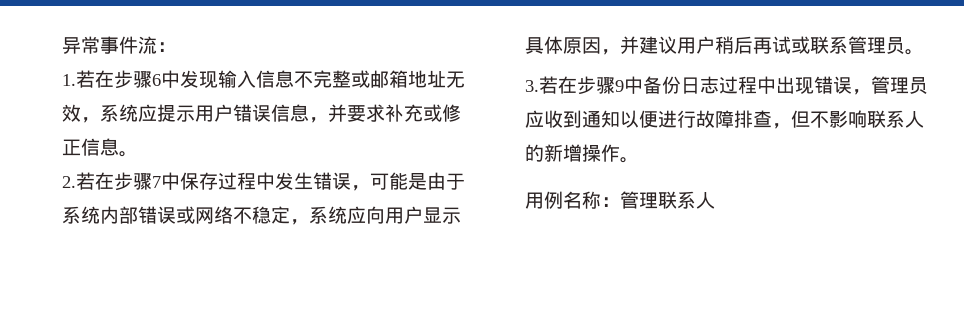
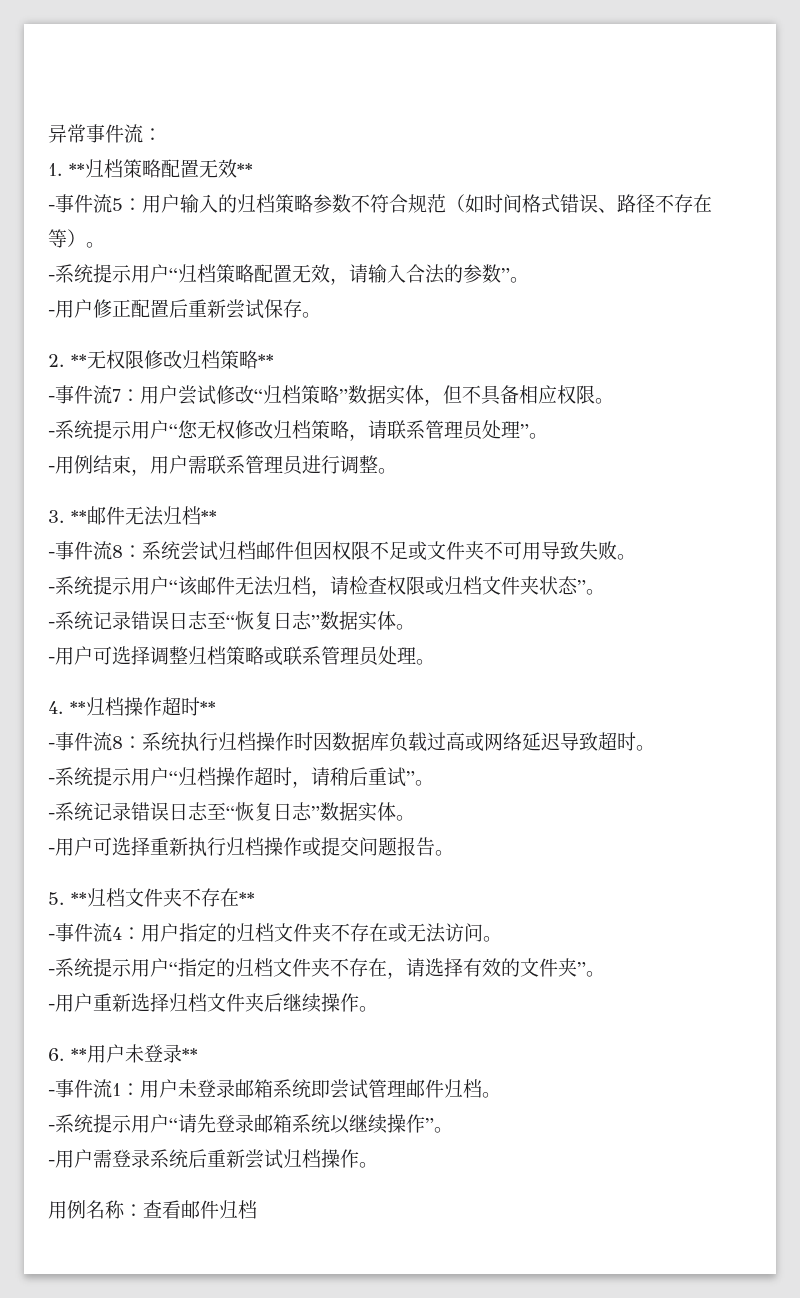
[76,70,465,89] [62,104,461,123] [62,138,138,157] [62,172,465,191] [62,206,461,225] [525,36,791,55] 若在步骤6中发现输入信息不完整或邮箱地址无效，系统应提示用户错误信息，并要求补充或修正信息。 // 2.若在步骤7中保存过程中发生错误，可能是由于系统内部错误或网络不稳定，系统应向用户显示具体原因，并建议用户稍后再试 -> [69,159,253,178] [48,194,712,213] [48,229,105,248] [48,264,529,285] [48,299,321,319] [48,350,274,369] [48,385,614,406] [48,420,548,441] [48,455,397,476] [48,506,217,526] [48,541,636,561] [48,576,605,597] [48,611,415,631] [48,646,264,665] **归档策略配置无效** // -事件流5：用户输入的归档策略参数不符合规范（如时间格式错误、路径不存在等）。 // -系统提示用户“归档策略配置无效，请输入合法的参数”。 // -用户修正配置后重新尝试保存。 // 2. **无权限修改归档策略** // -事件流7：用户尝试修改“归档策略”数据实体，但不具备相应权限。 // -系统提示用户“您无权修改归档策略，请联系管理员处理”。 // -用例结束，用户需联系管理员进行调整。 // 3. **邮件无法归档** // -事件流8：系统尝试归档邮件但因权限不足或文件夹不可用导致失败。 // -系统提示用户“该邮件无法归档，请检查权限或归档文件夹状态”。 // -系统记录错误日志至“恢复日志”数据实体。 // -用户可选择调整归档策略
[905,49,924,55] [525,76,928,95] [525,110,924,129] [525,144,582,162] 。 // 3.若在步骤9中备份日志过程中出现错误，管理员应收到通知以便进行故障排查，但不影响联系人的新增 -> [378,646,435,665] [48,697,216,716] [48,732,655,752] [48,767,434,788] [48,802,415,822] [48,837,454,857] [48,888,255,907] [48,923,502,943] [48,958,605,979] [48,993,378,1013] [48,1044,198,1063] [48,1079,501,1099] [48,1114,453,1134] [48,1149,321,1169] 处理。 // 4. **归档操作超时** // -事件流8：系统执行归档操作时因数据库负载过高或网络延迟导致超时。 // -系统提示用户“归档操作超时，请稍后重试”。 // -系统记录错误日志至“恢复日志”数据实体。 // -用户可选择重新执行归档操作或提交问题报告。 // 5. **归档文件夹不存在** // -事件流4：用户指定的归档文件夹不存在或无法访问。 // -系统提示用户“指定的归档文件夹不存在，请选择有效的文件夹”。 // -用户重新选择归档文件夹后继续操作。 // 6. **用户未登录** // -事件流1：用户未登录邮箱系统即尝试管理邮件归档。 // -系统提示用户“请先登录邮箱系统以继续操作”。 // -用户需登录系统后重新尝试归档
[620,191,715,209] 管理联系人 -> [143,1200,257,1219] 查看邮件归档

